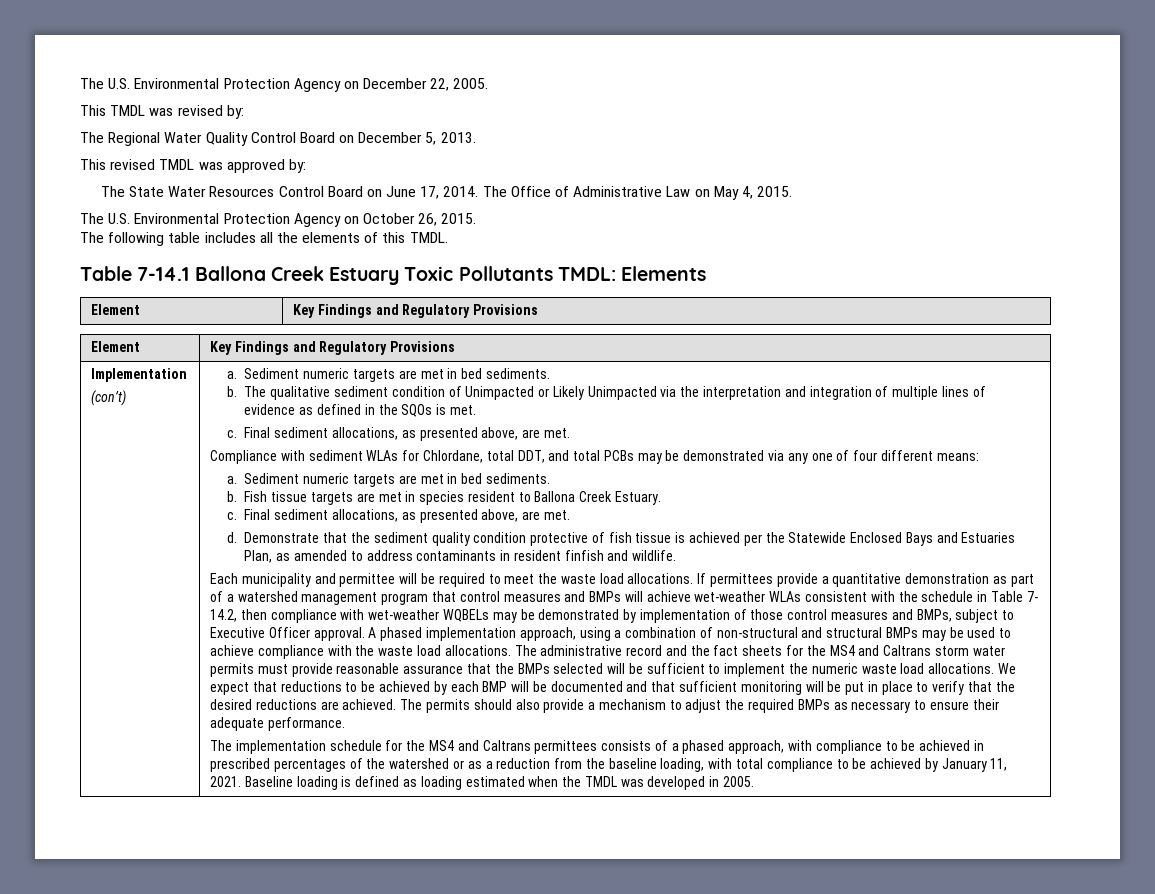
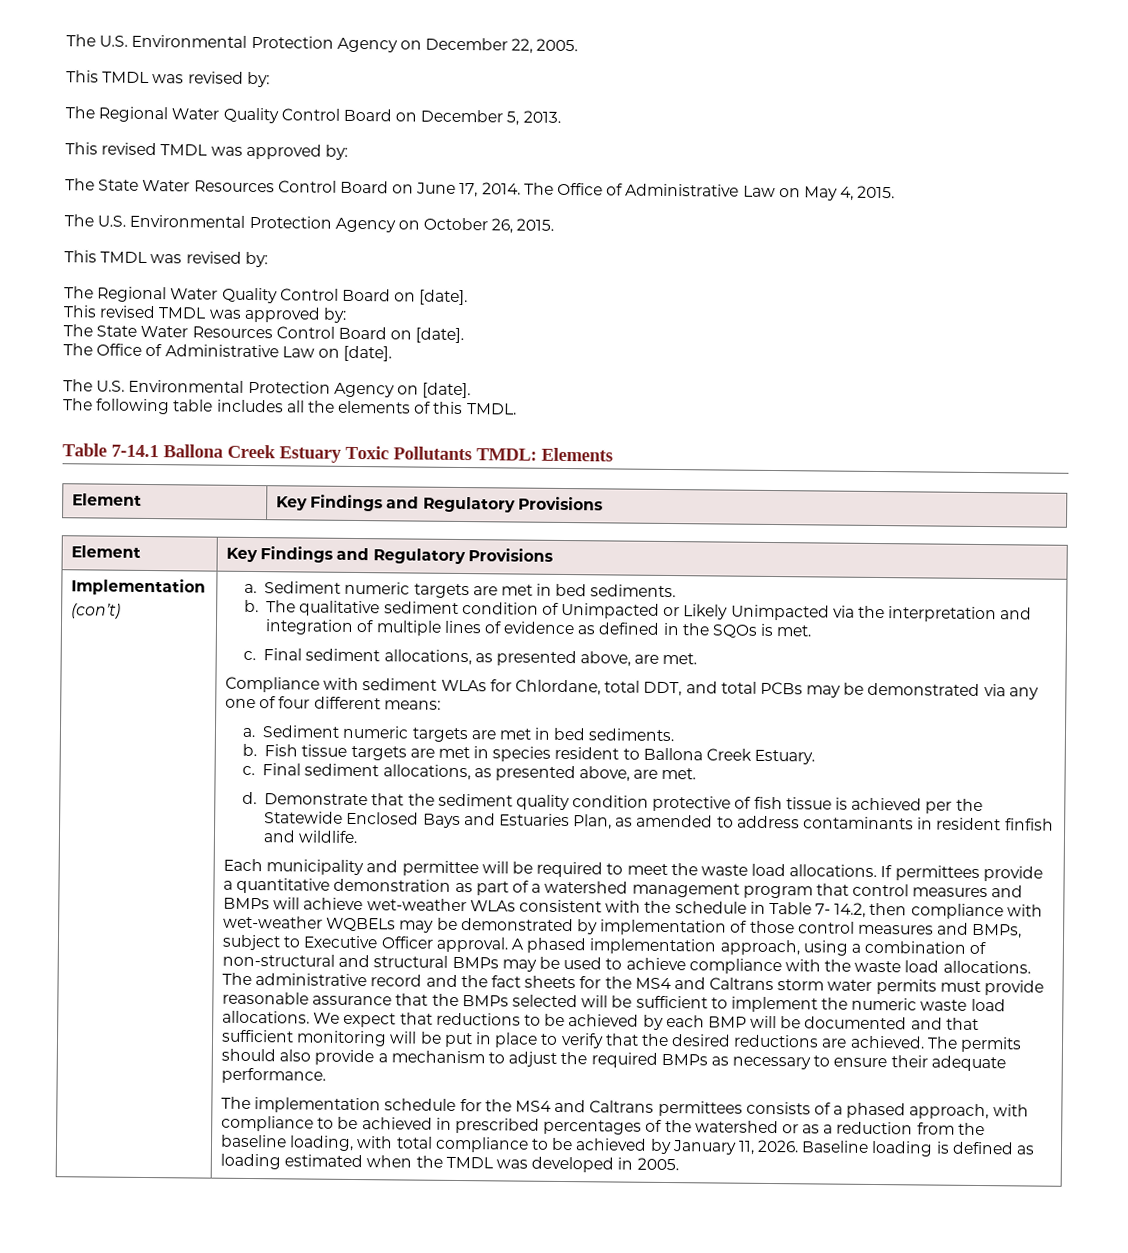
(477, 218) none -> [64,250,268,268] [64,286,469,306] [63,305,347,323] [63,324,465,344] [63,343,393,362] [63,379,472,399] // This TMDL was revised by: // The Regional Water Quality Control Board on [date]. // This revised TMDL was approved by: // The State Water Resources Control Board on [date]. // The Office of Administrative Law on [date]. // The U.S. Environmental Protection Agency on [date].
[210,776,242,787] 2021. -> [757,1139,800,1153] 2026.

